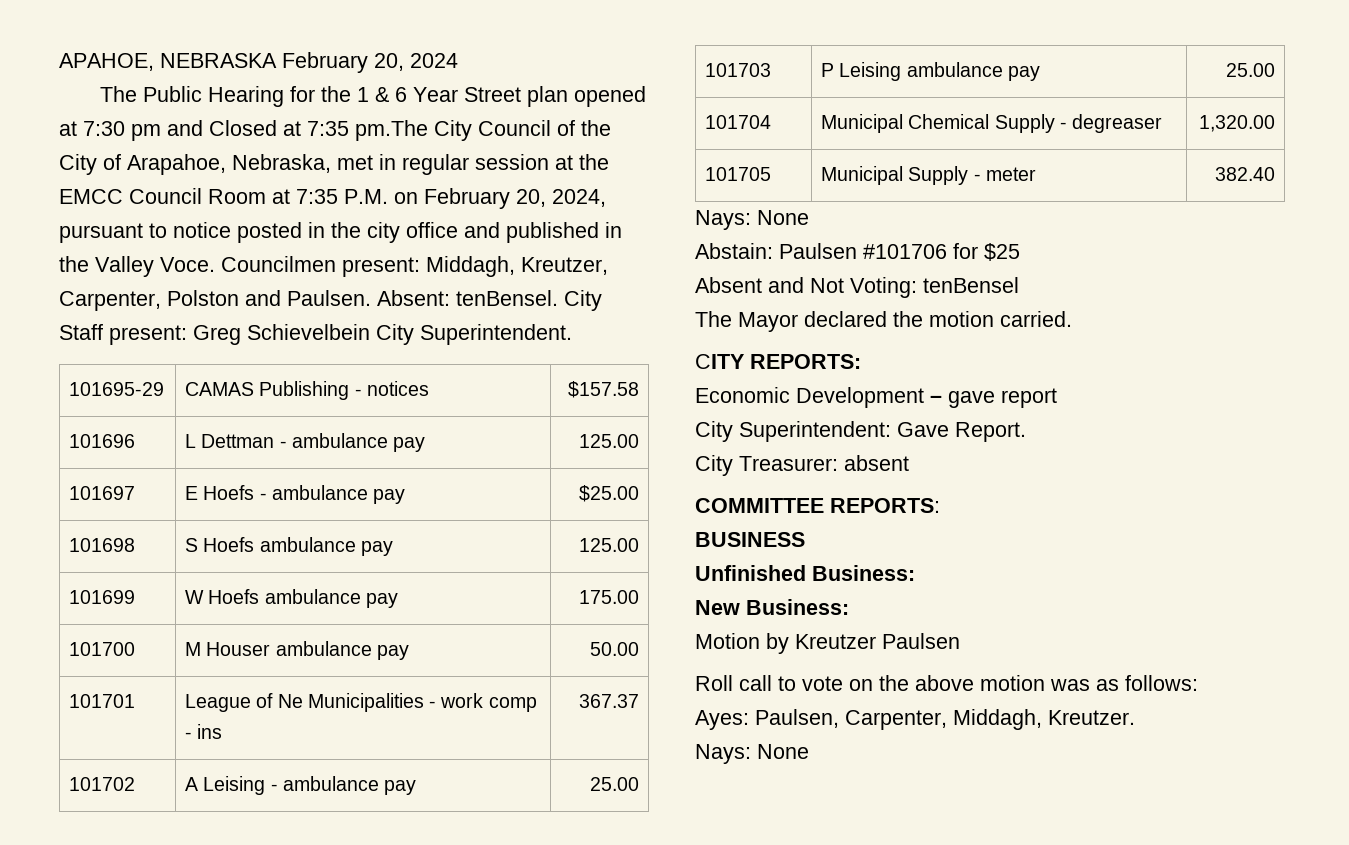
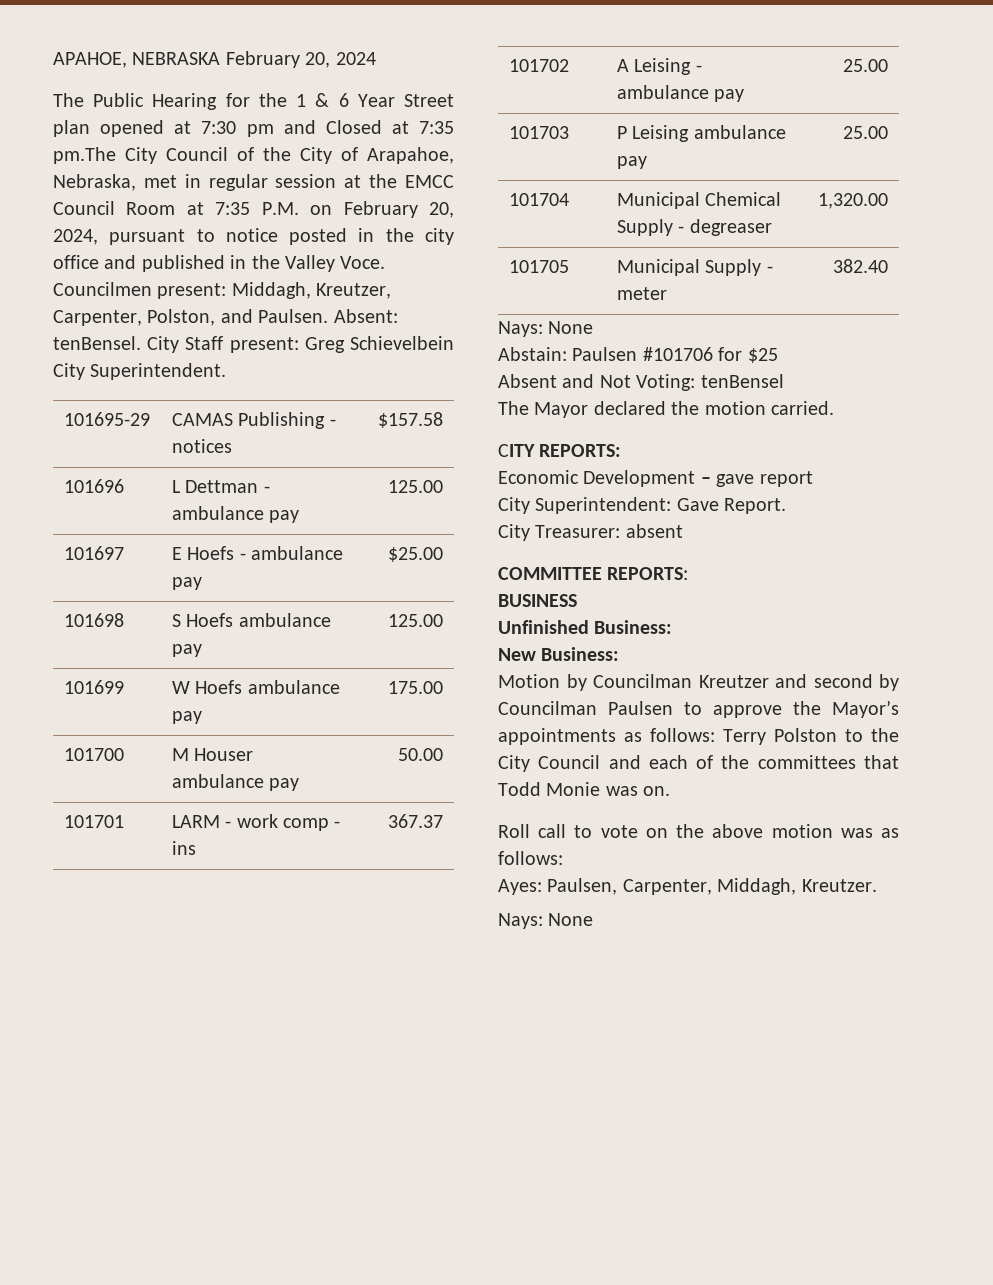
[167,290,239,306] Polston -> [147,309,216,326] Polston,
[185,693,424,712] League of Ne Municipalities -> [171,815,220,828] LARM
[795,633,960,649] Kreutzer Paulsen -> [593,674,899,691] [498,700,899,718] [498,728,899,745] [498,755,899,772] [498,782,671,796] Councilman Kreutzer and second by Councilman Paulsen to approve the Mayor’s appointments as follows: Terry Polston to the City Council and each of the committees that Todd Monie was on.

